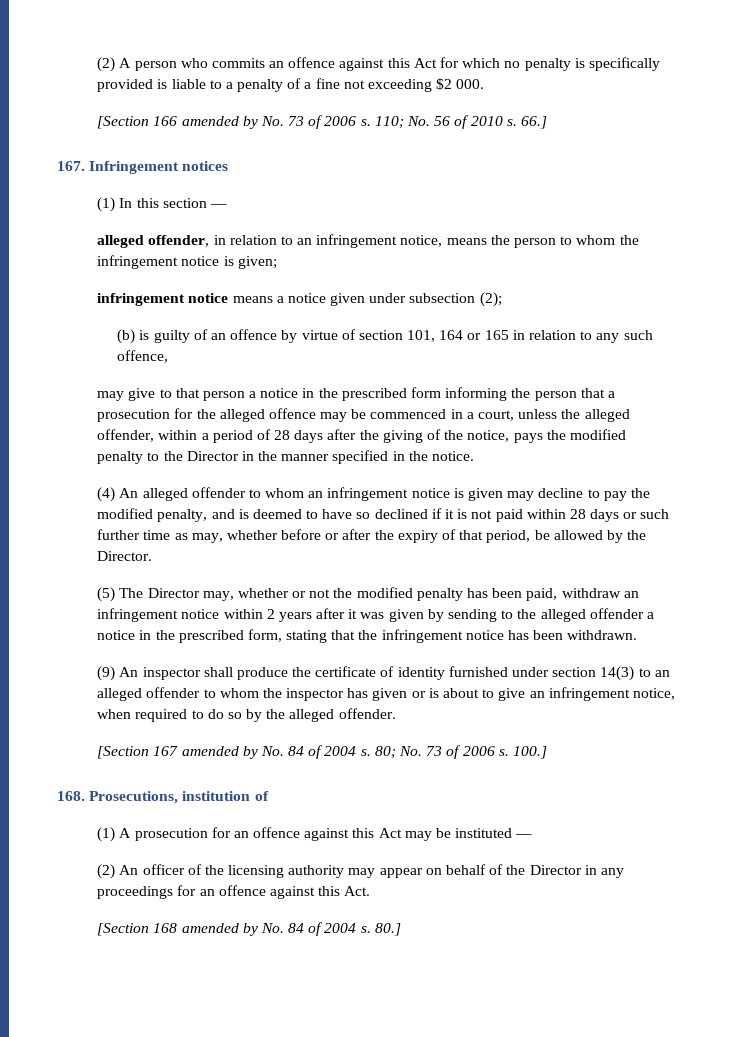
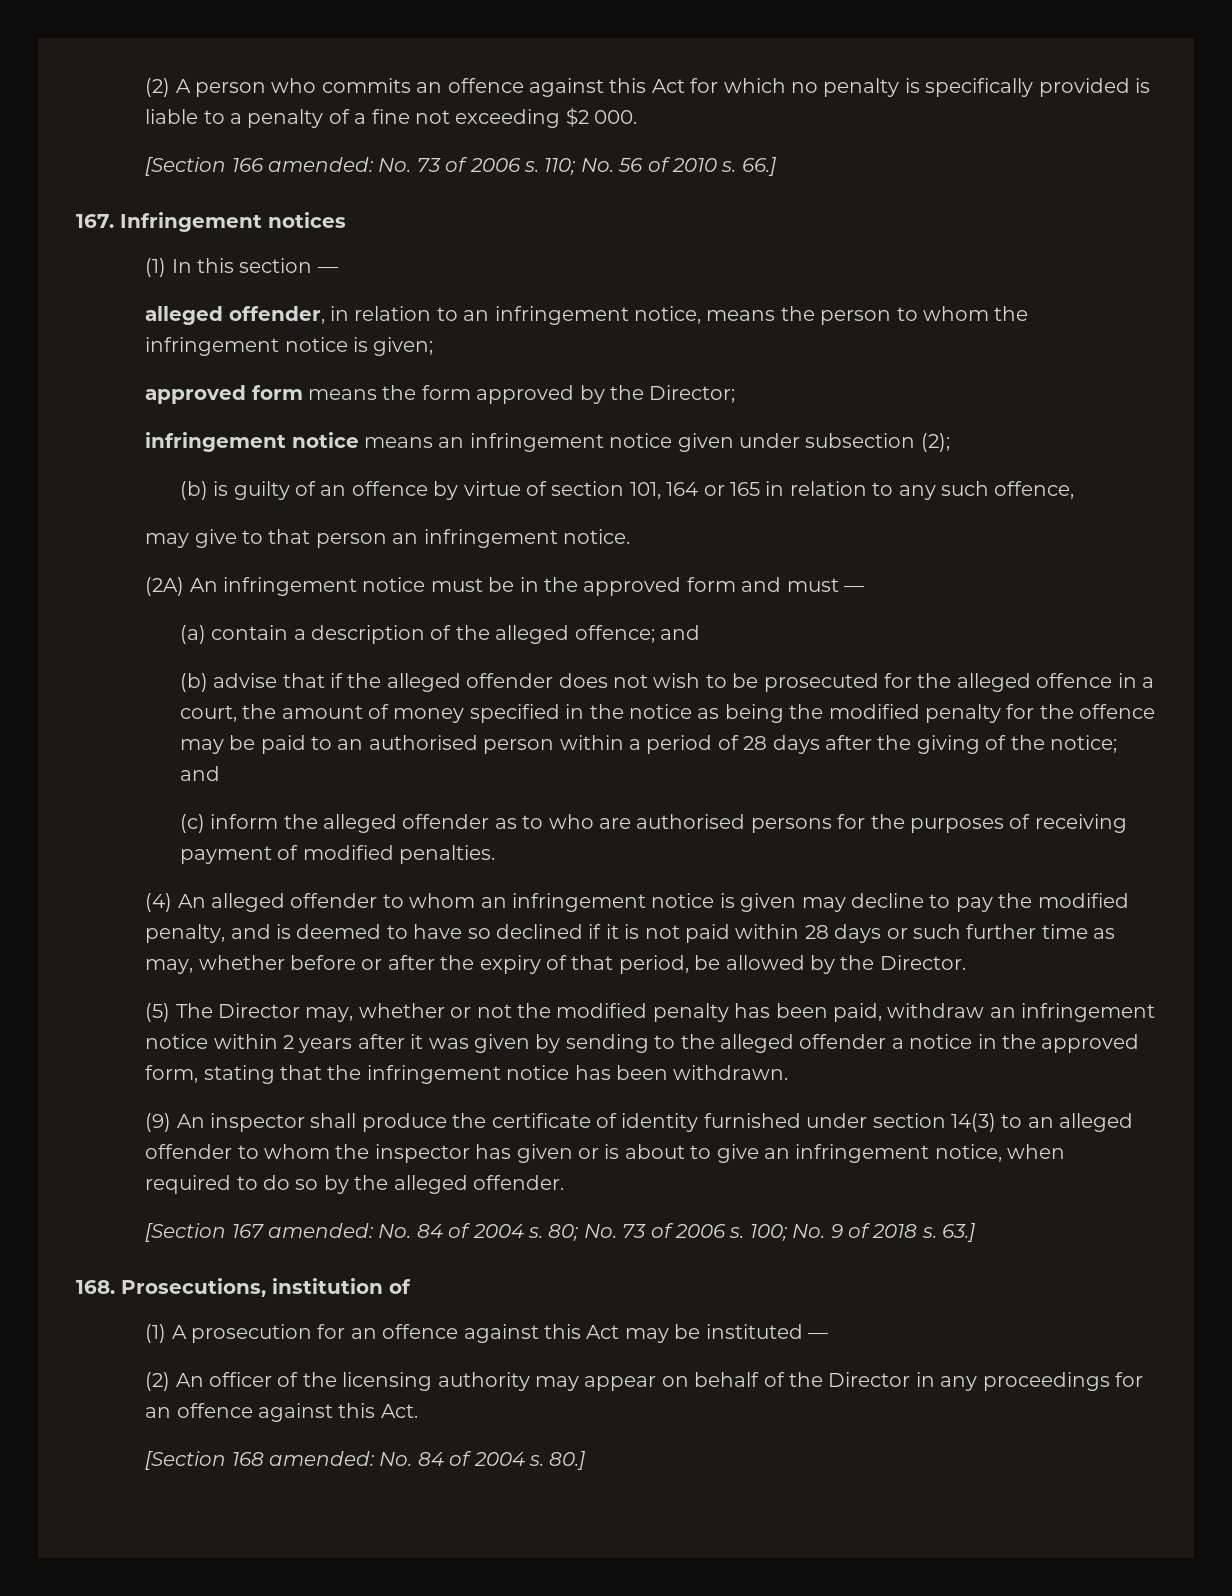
[181,116,258,129] amended by -> [267,157,374,172] amended:
(277, 262) none -> [145,385,736,404] // approved form means the form approved by the Director;
[276,296,284,303] a -> [438,433,604,452] an infringement
[249,387,615,401] [97,408,630,422] [97,429,155,442] a notice in the prescribed form informing the person that a prosecution for the alleged offence may be commenced in a court, unless the alleged offender, -> [392,529,630,548] [145,577,864,596] [179,625,700,644] [179,673,1154,692] [179,704,1156,723] [179,735,555,754] an infringement notice. // (2A) An infringement notice must be in the approved form and must — // (a) contain a description of the alleged offence; and // (b) advise that if the alleged offender does not wish to be prosecuted for the alleged offence in a court, the amount of money specified in the notice as being the modified penalty for the offence may be paid to an authorised person
[467,429,626,443] [97,450,474,464] notice, pays the modified penalty to the Director in the manner specified in the notice. -> [1049,735,1117,753] [179,766,220,781] [179,814,1127,833] [179,845,495,864] notice; and // (c) inform the alleged offender as to who are authorised persons for the purposes of receiving payment of modified penalties.
[178,630,244,643] prescribed -> [1041,1034,1140,1053] approved
[181,746,258,759] amended by -> [267,1223,374,1238] amended:
[512,746,547,759] 100.] -> [749,1223,977,1242] 100; No. 9 of 2018 s. 63.]
[181,923,258,936] amended by -> [268,1451,375,1466] amended:

